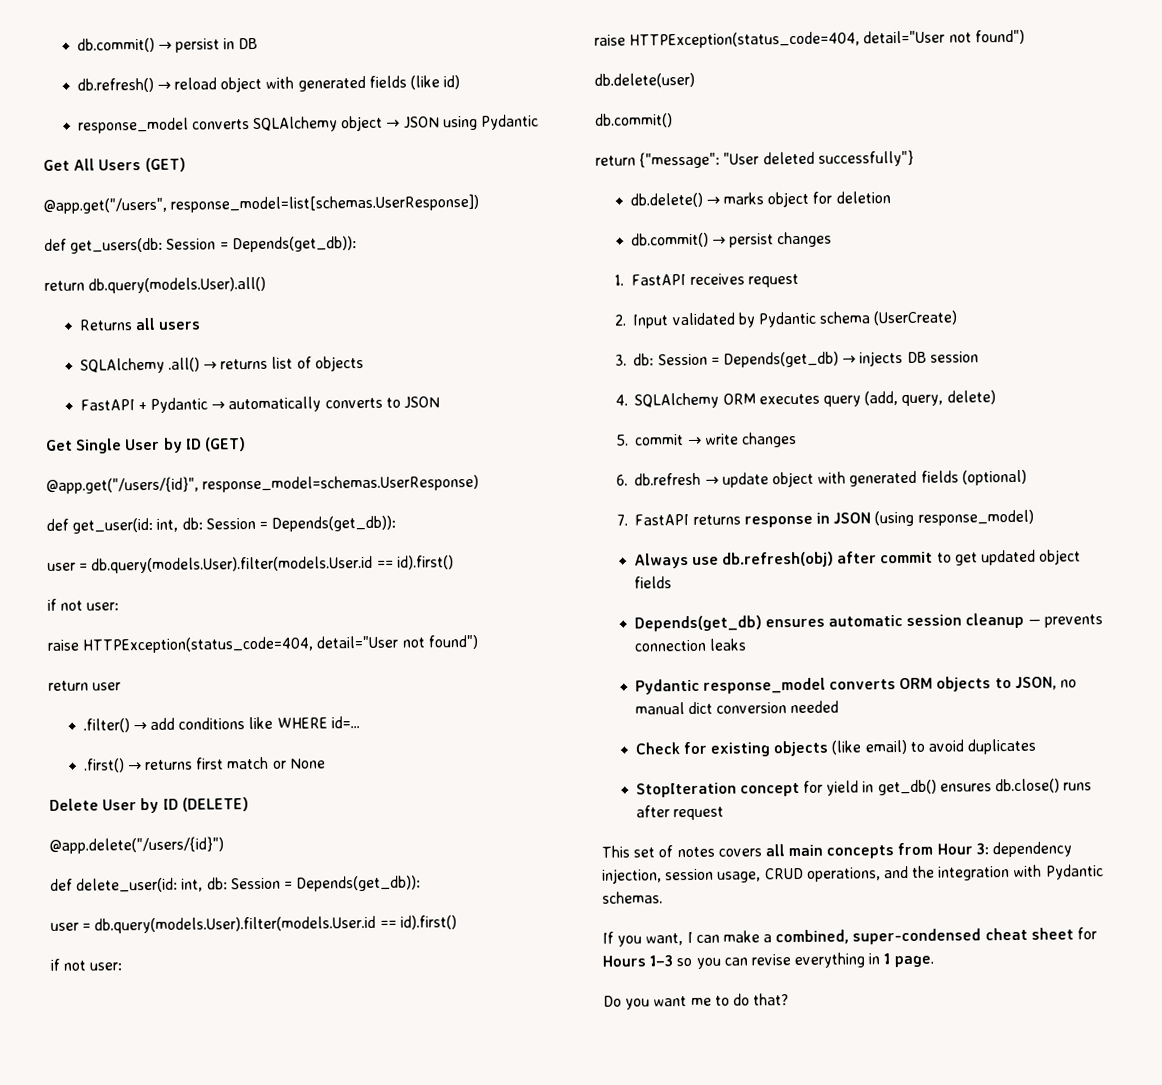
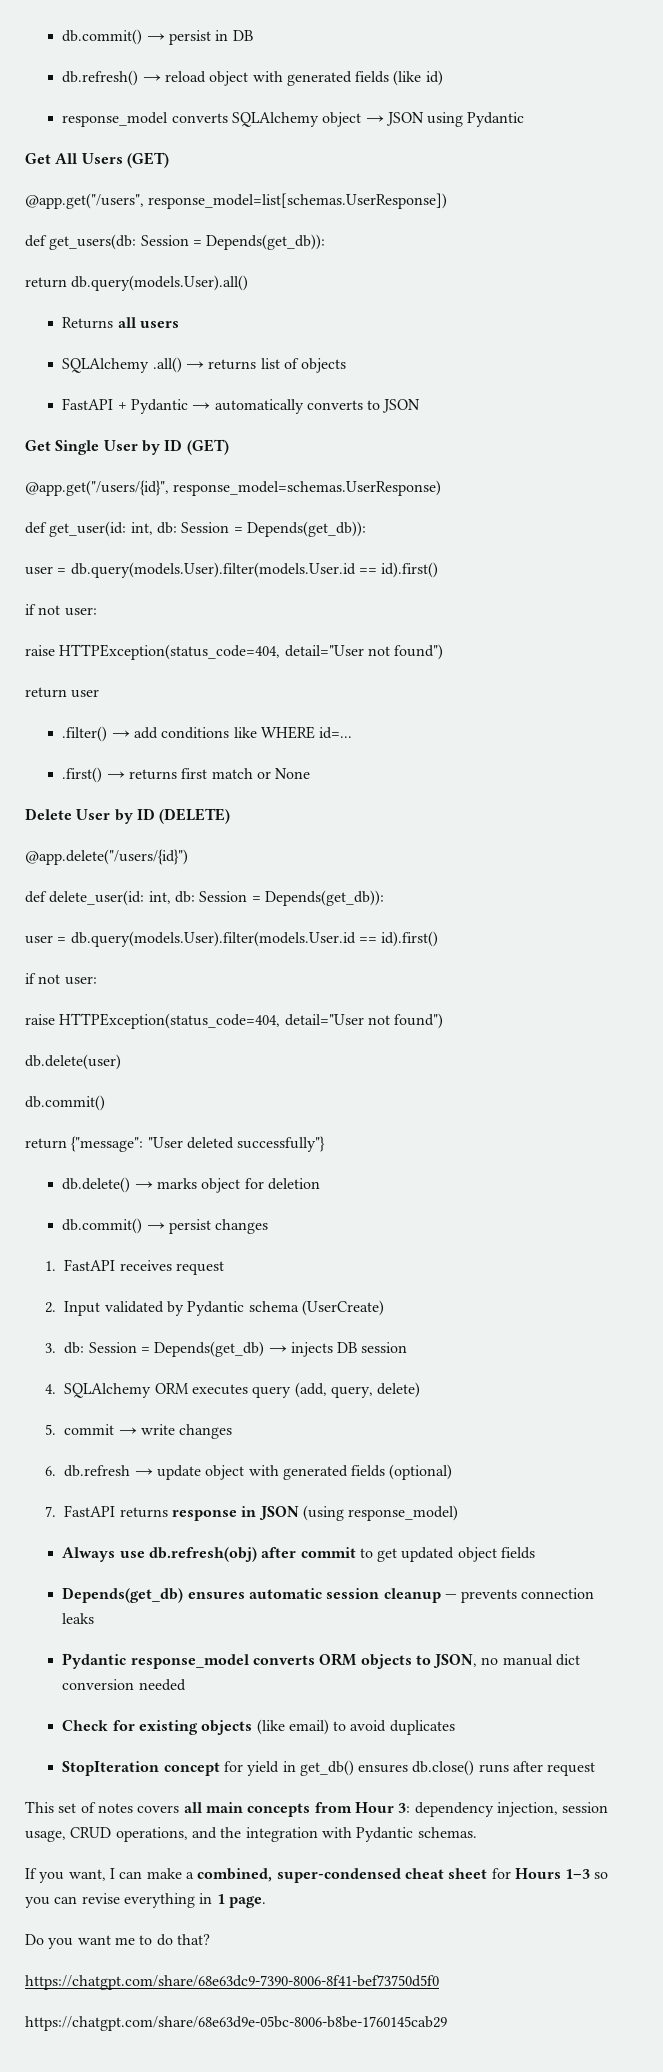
(790, 999) none -> [25,1975,439,1990] [25,2016,447,2031] // https://chatgpt.com/share/68e63dc9-7390-8006-8f41-bef73750d5f0 // https://chatgpt.com/share/68e63d9e-05bc-8006-b8be-1760145cab29

